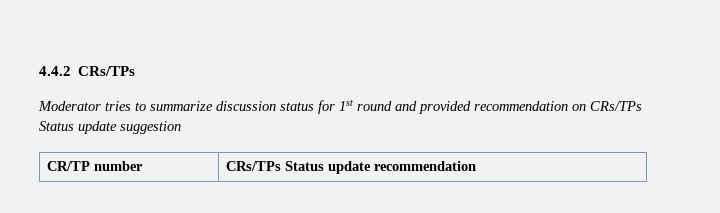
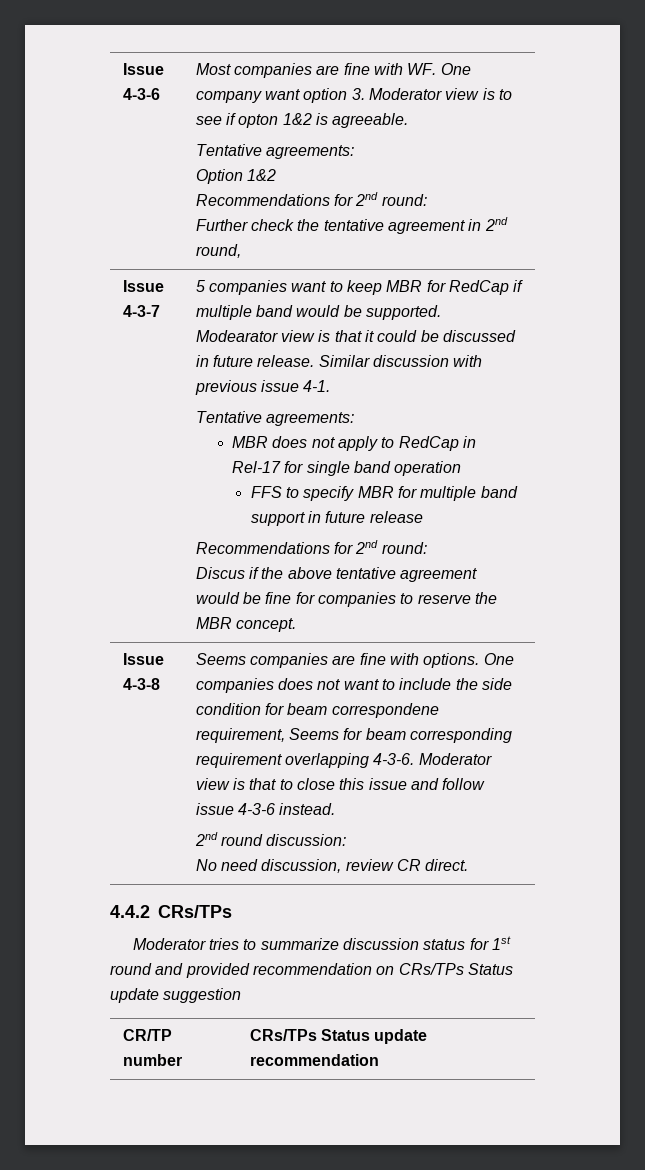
(39, 71) none -> [122,63,164,75] [122,88,160,100] [195,63,471,78] [195,88,512,103] [195,113,409,128] [195,144,355,159] [195,169,277,184] [195,192,427,206] [195,217,508,234] [195,244,241,258] [122,280,164,292] [122,305,160,317] [195,280,524,295] [195,305,442,320] [195,330,516,342] [195,355,483,367] [194,380,331,395] [195,411,355,426] [231,436,476,451] [231,461,462,476] [250,486,518,501] [250,511,423,526] [195,540,427,554] [195,567,478,582] [195,592,497,607] [195,617,297,632] [122,653,164,665] [122,678,160,690] [195,653,514,668] [195,678,512,693] [195,703,439,718] [195,728,513,743] [195,753,492,768] [195,778,486,790] [195,803,336,815] [194,832,347,846] [195,859,469,873] Issue 4-3-6 | Most companies are fine with WF. One company want option 3. Moderator view is to see if opton 1&2 is agreeable. // Tentative agreements: // Option 1&2 // Recommendations for 2nd round: // Further check the tentative agreement in 2nd round, // Issue 4-3-7 | 5 companies want to keep MBR for RedCap if multiple band would be supported. Modearator view is that it could be discussed in future release. Similar discussion with previous issue 4-1. // Tentative agreements: // MBR does not apply to RedCap in Rel-17 for single band operation // FFS to specify MBR for multiple band support in future release // Recommendations for 2nd round: // Discus if the above tentative agreement would be fine for companies to reserve the MBR concept. // Issue 4-3-8 | Seems companies are fine with options. One companies does not want to include the side condition for beam correspondene requirement, Seems for beam corresponding requirement overlapping 4-3-6. Moderator view is that to close this issue and follow issue 4-3-6 instead. // 2nd round discussion: // No need discussion, review CR direct. //

